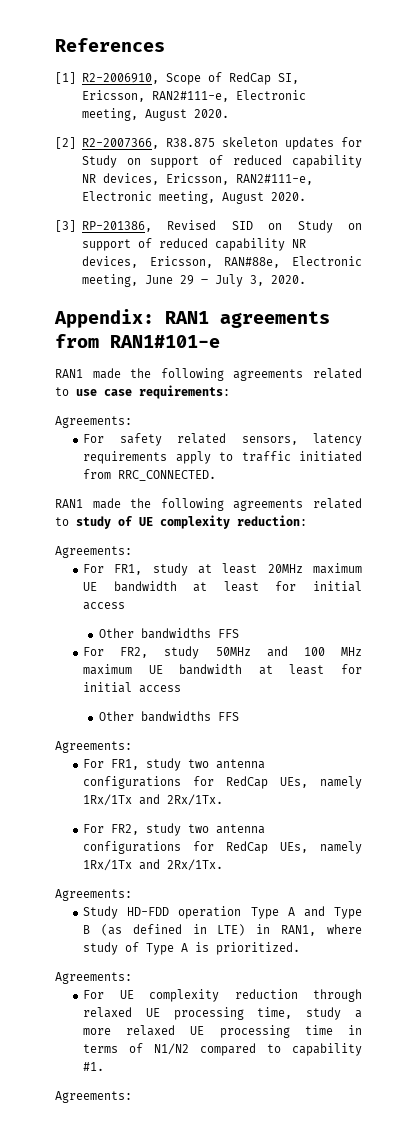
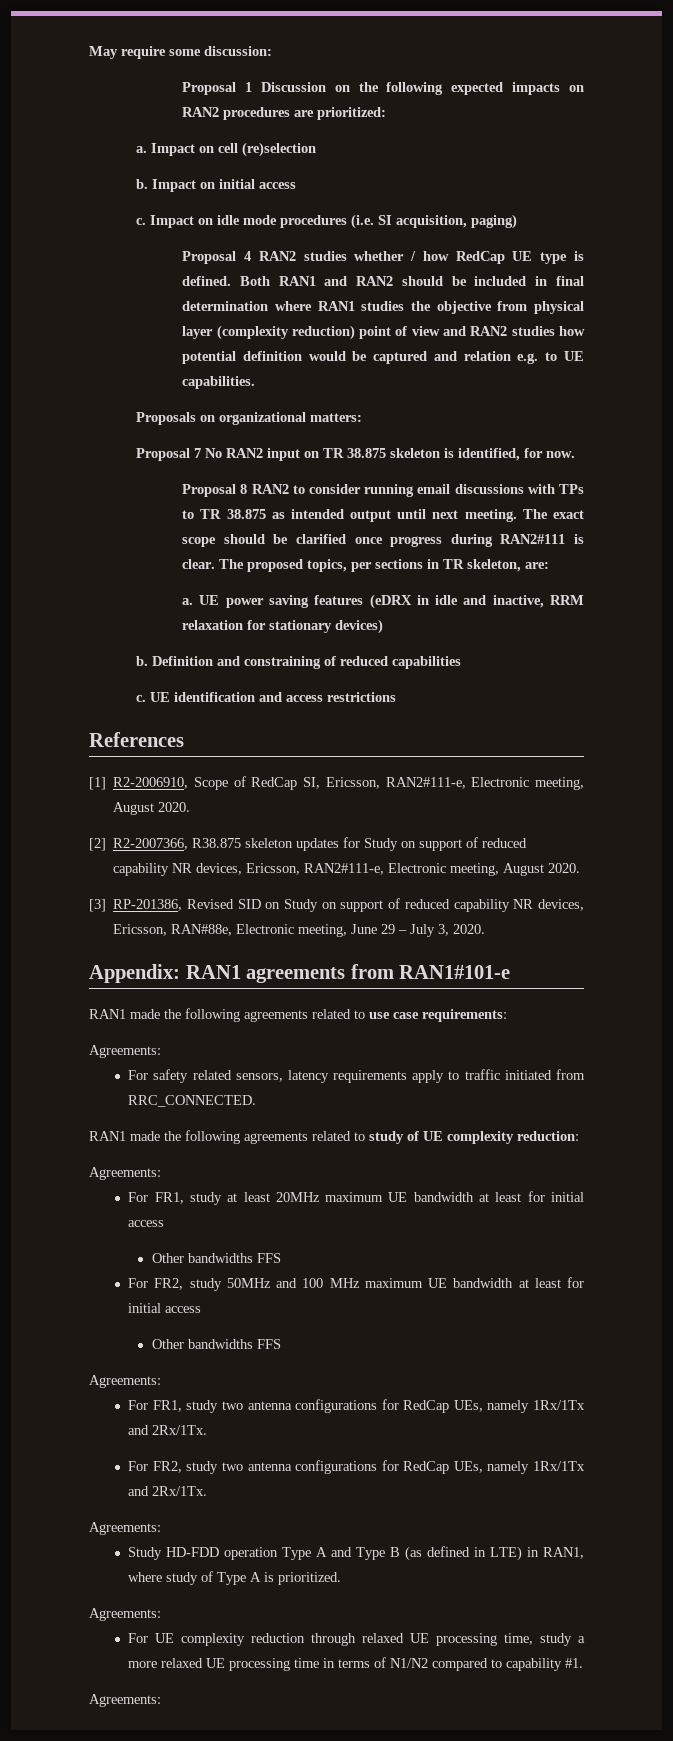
(55, 45) none -> [89,46,272,59] [182,82,584,95] [182,107,387,120] [135,142,316,157] [135,179,296,192] [135,214,517,229] [182,251,584,264] [182,276,584,286] [182,301,585,314] [182,325,586,340] [182,351,584,364] [182,376,256,389] [135,412,362,425] [135,448,575,461] [182,484,584,497] [182,509,584,522] [182,534,584,547] [182,559,550,572] [182,594,584,609] [182,619,384,634] [135,656,461,669] [135,692,396,702] May require some discussion: // Proposal 1 Discussion on the following expected impacts on RAN2 procedures are prioritized: // a. Impact on cell (re)selection // b. Impact on initial access // c. Impact on idle mode procedures (i.e. SI acquisition, paging) // Proposal 4 RAN2 studies whether / how RedCap UE type is defined. Both RAN1 and RAN2 should be included in final determination where RAN1 studies the objective from physical layer (complexity reduction) point of view and RAN2 studies how potential definition would be captured and relation e.g. to UE capabilities. // Proposals on organizational matters: // Proposal 7 No RAN2 input on TR 38.875 skeleton is identified, for now. // Proposal 8 RAN2 to consider running email discussions with TPs to TR 38.875 as intended output until next meeting. The exact scope should be clarified once progress during RAN2#111 is clear. The proposed topics, per sections in TR skeleton, are: // a. UE power saving features (eDRX in idle and inactive, RRM relaxation for stationary devices) // b. Definition and constraining of reduced capabilities // c. UE identification and access restrictions //

